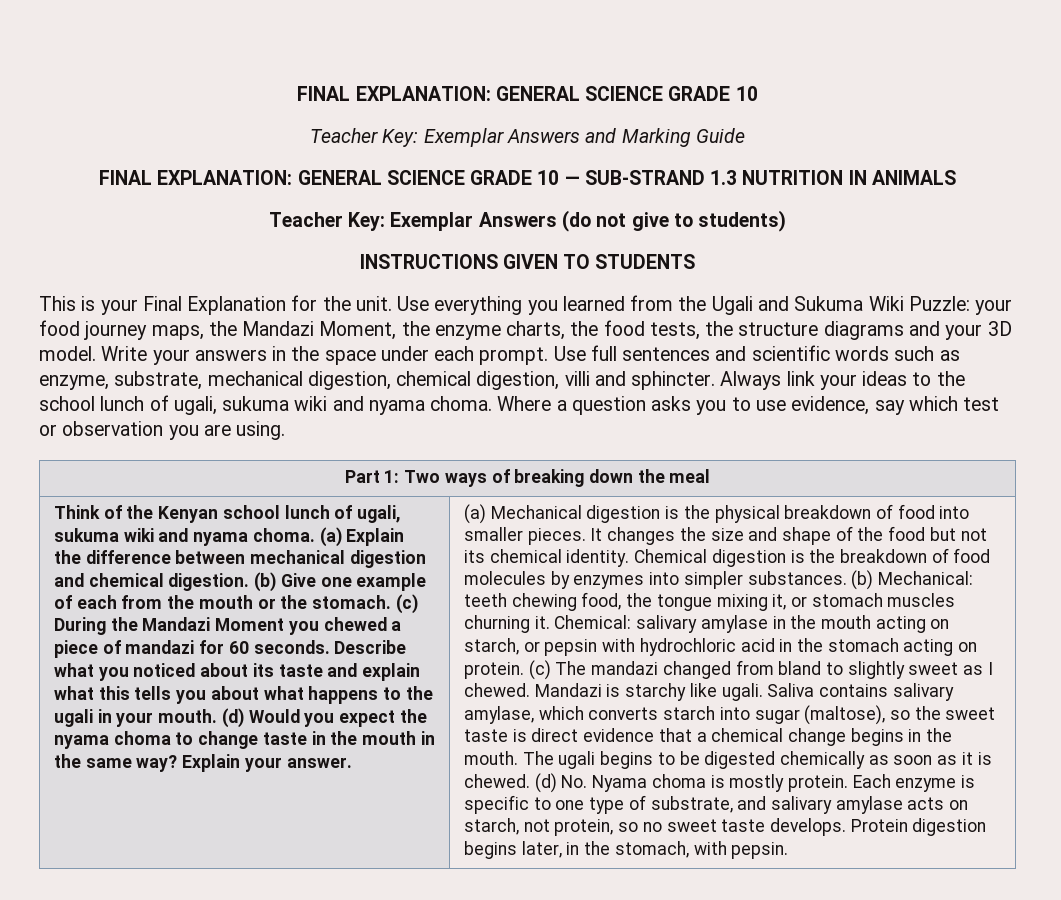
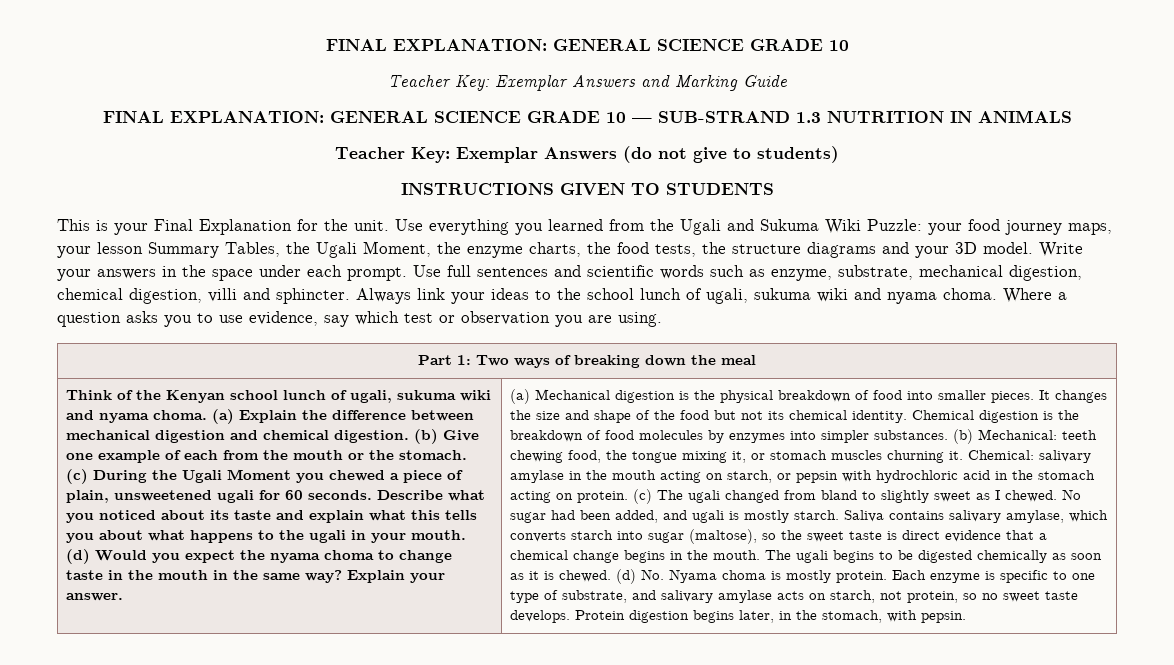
[208,321,315,336] the Mandazi -> [57,242,357,258] your lesson Summary Tables, the Ugali
[142,617,211,631] Mandazi -> [181,470,222,483] Ugali
[125,640,195,654] mandazi -> [65,490,254,503] plain, unsweetened ugali
[591,661,659,675] mandazi -> [687,490,720,503] ugali
[534,683,763,701] Mandazi is starchy like ugali. -> [1061,489,1081,500] [509,510,839,523] No sugar had been added, and ugali is mostly starch.

